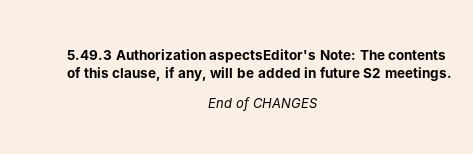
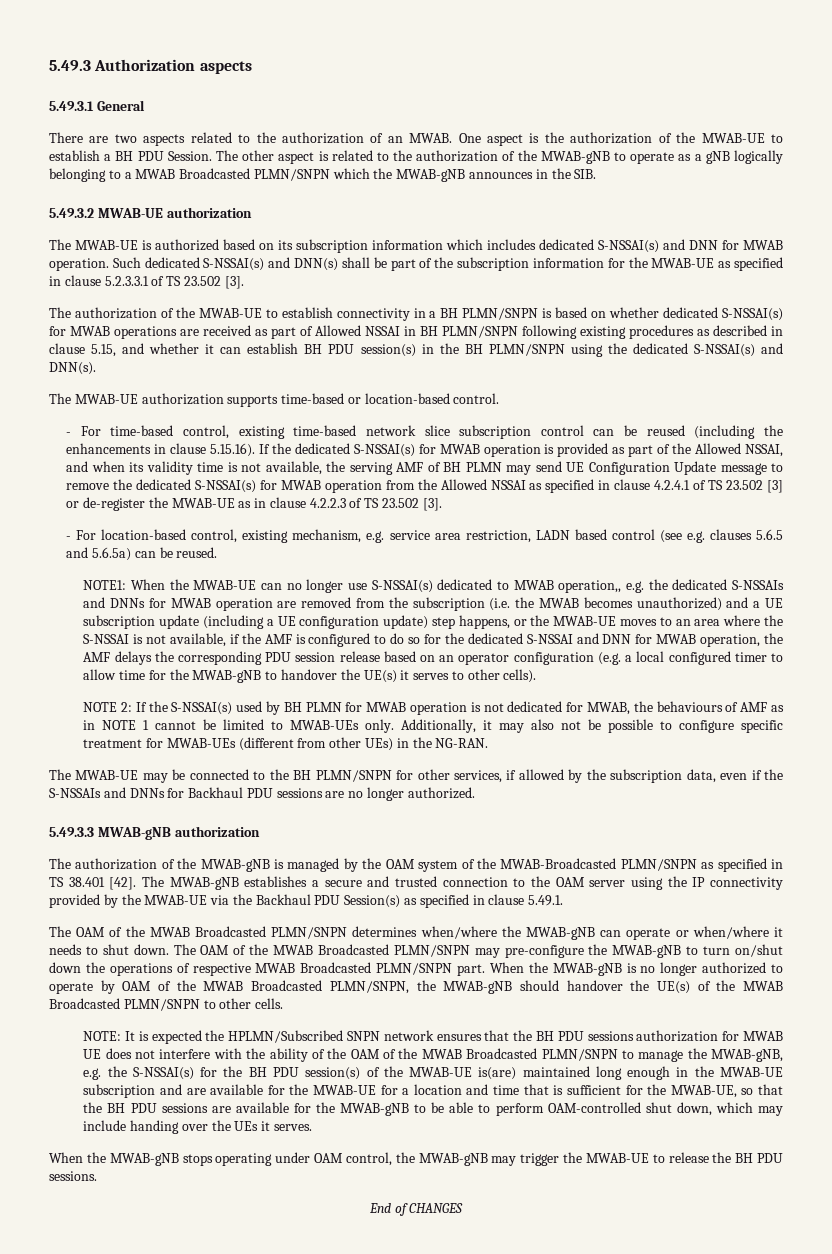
[209,49,447,63] [67,67,453,81] aspectsEditor's Note: The contents of this clause, if any, will be added in future S2 meetings. -> [199,61,252,74] [49,100,145,111] [49,132,784,146] [49,150,783,164] [49,168,597,182] [49,207,252,218] [49,239,783,253] [49,257,784,271] [49,275,244,289] [49,307,784,321] [49,325,783,339] [49,343,783,357] [49,362,96,375] [49,393,500,407] [66,425,783,439] [66,443,783,457] [66,461,784,475] [66,479,784,493] [66,497,442,511] [66,529,784,543] [66,547,218,561] [83,579,784,593] [83,597,783,611] [83,615,783,629] [83,633,783,647] [83,651,783,665] [83,669,537,683] [83,701,784,715] [83,719,783,733] [83,737,489,751] [49,769,784,783] [49,787,475,801] [49,826,260,840] [49,858,783,872] [49,876,783,890] [49,894,564,908] [49,926,784,940] [49,944,783,958] [49,962,783,976] [49,980,783,994] [49,998,284,1011] [83,1030,784,1044] [83,1048,784,1062] [83,1066,784,1080] [83,1084,783,1098] [83,1102,783,1116] [83,1120,312,1134] [49,1152,784,1166] [49,1171,97,1181] aspects // 5.49.3.1 General // There are two aspects related to the authorization of an MWAB. One aspect is the authorization of the MWAB-UE to establish a BH PDU Session. The other aspect is related to the authorization of the MWAB-gNB to operate as a gNB logically belonging to a MWAB Broadcasted PLMN/SNPN which the MWAB-gNB announces in the SIB. // 5.49.3.2 MWAB-UE authorization // The MWAB-UE is authorized based on its subscription information which includes dedicated S-NSSAI(s) and DNN for MWAB operation. Such dedicated S-NSSAI(s) and DNN(s) shall be part of the subscription information for the MWAB-UE as specified in clause 5.2.3.3.1 of TS 23.502 [3]. // The authorization of the MWAB-UE to establish connectivity in a BH PLMN/SNPN is based on whether dedicated S-NSSAI(s) for MWAB operations are received as part of Allowed NSSAI in BH PLMN/SNPN following existing procedures as described in clause 5.15, and whether it can establish BH PDU session(s) in the BH PLMN/SNPN using the dedicated S-NSSAI(s) and DNN(s). // The MWAB-UE authorization supports time-based or location-based control. // - For time-based control, existing time-based network slice subscription control can be reused (including the enhancements in clause 5.15.16). If the dedicated S-NSSAI(s) for MWAB operation is provided as part of the Allowed NSSAI, and when its validity time is not available, the serving AMF of BH PLMN may send UE Configuration Update message to remove the dedicated S-NSSAI(s) for MWAB operation from the Allowed NSSAI as specified in clause 4.2.4.1 of TS 23.502 [3] or de-register the MWAB-UE as in clause 4.2.2.3 of TS 23.502 [3]. // - For location-based control, existing mechanism, e.g. service area restriction, LADN based control (see e.g. clauses 5.6.5 and 5.6.5a) can be reused. // NOTE1: When the MWAB-UE can no longer use S-NSSAI(s) dedicated to MWAB operation,, e.g. the dedicated S-NSSAIs and DNNs for MWAB operation are removed from the subscription (i.e. the MWAB becomes unauthorized) and a UE subscription update (including a UE configuration update) step happens, or the MWAB-UE moves to an area where the S-NSSAI is not available, if the AMF is configured to do so for the dedicated S-NSSAI and DNN for MWAB operation, the AMF delays the corresponding PDU session release based on an operator configuration (e.g. a local configured timer to allow time for the MWAB-gNB to handover the UE(s) it serves to other cells). // NOTE 2: If the S-NSSAI(s) used by BH PLMN for MWAB operation is not dedicated for MWAB, the behaviours of AMF as in NOTE 1 cannot be limited to MWAB-UEs only. Additionally, it may also not be possible to configure specific treatment for MWAB-UEs (different from other UEs) in the NG-RAN. // The MWAB-UE may be connected to the BH PLMN/SNPN for other services, if allowed by the subscription data, even if the S-NSSAIs and DNNs for Backhaul PDU sessions are no longer authorized. // 5.49.3.3 MWAB-gNB authorization // The authorization of the MWAB-gNB is managed by the OAM system of the MWAB-Broadcasted PLMN/SNPN as specified in TS 38.401 [42]. The MWAB-gNB establishes a secure and trusted connection to the OAM server using the IP connectivity provided by the MWAB-UE via the Backhaul PDU Session(s) as specified in clause 5.49.1. // The OAM of the MWAB Broadcasted PLMN/SNPN determines when/where the MWAB-gNB can operate or when/where it needs to shut down. The OAM of the MWAB Broadcasted PLMN/SNPN may pre-configure the MWAB-gNB to turn on/shut down the operations of respective MWAB Broadcasted PLMN/SNPN part. When the MWAB-gNB is no longer authorized to operate by OAM of the MWAB Broadcasted PLMN/SNPN, the MWAB-gNB should handover the UE(s) of the MWAB Broadcasted PLMN/SNPN to other cells. // NOTE: It is expected the HPLMN/Subscribed SNPN network ensures that the BH PDU sessions authorization for MWAB UE does not interfere with the ability of the OAM of the MWAB Broadcasted PLMN/SNPN to manage the MWAB-gNB, e.g. the S-NSSAI(s) for the BH PDU session(s) of the MWAB-UE is(are) maintained long enough in the MWAB-UE subscription and are available for the MWAB-UE for a location and time that is sufficient for the MWAB-UE, so that the BH PDU sessions are available for the MWAB-gNB to be able to perform OAM-controlled shut down, which may include handing over the UEs it serves. // When the MWAB-gNB stops operating under OAM control, the MWAB-gNB may trigger the MWAB-UE to release the BH PDU sessions.

